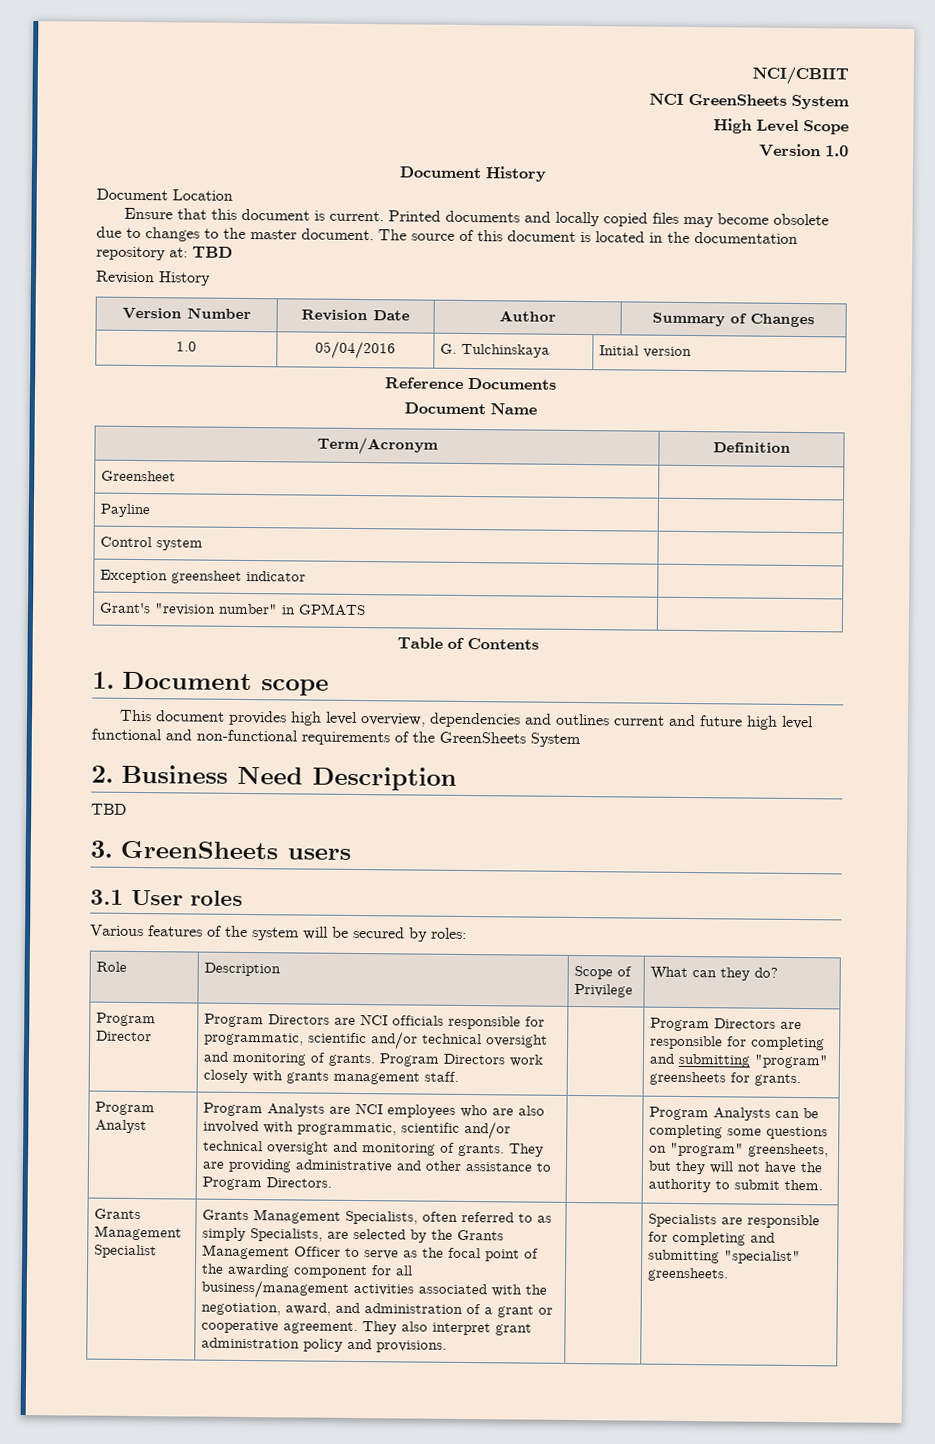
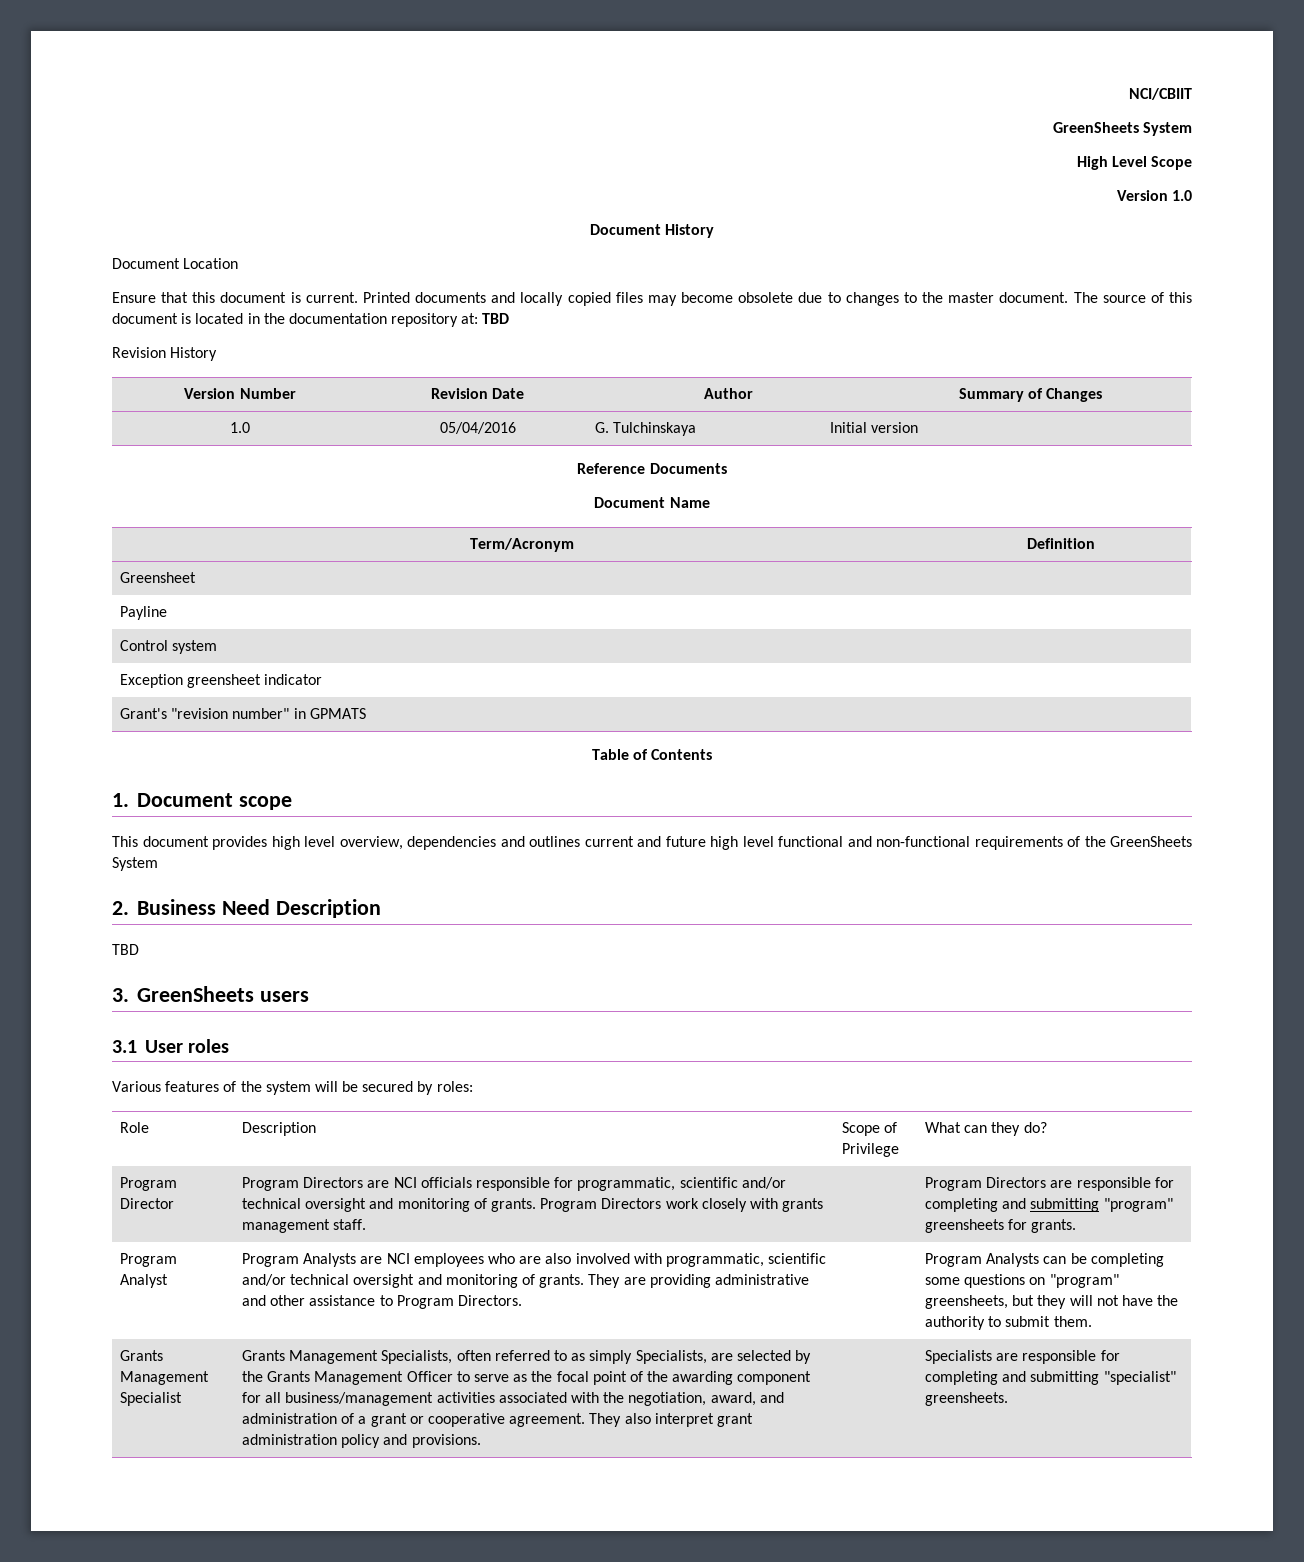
[649,93,684,105] NCI -> (1192, 94) none

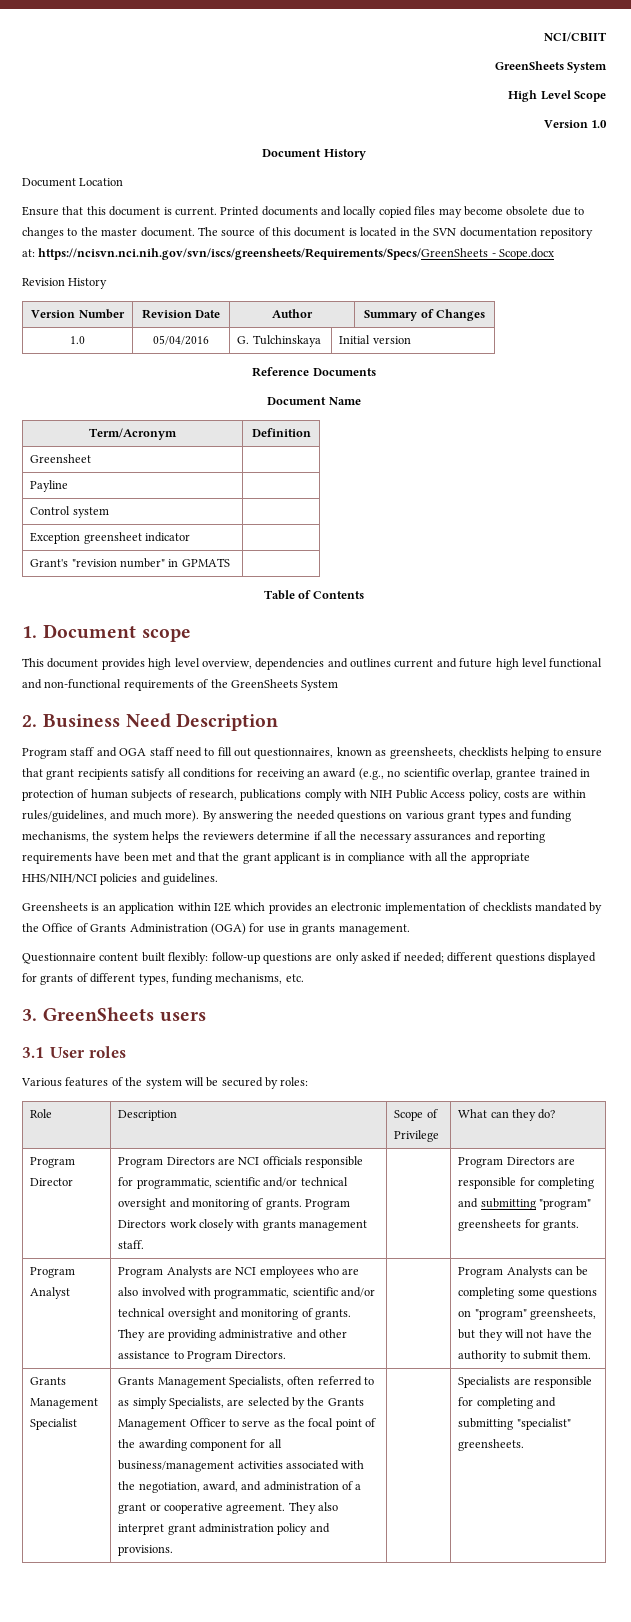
(285, 318) none -> [433,228,457,236] SVN
[482,313,510,324] TBD -> [38,248,555,260] https://ncisvn.nci.nih.gov/svn/iscs/greensheets/Requirements/Specs/GreenSheets - Scope.docx
[112,944,139,955] TBD -> [22,747,602,759] [22,768,590,780] [22,789,586,801] [22,810,572,822] [22,831,545,843] [22,852,530,864] [22,873,219,885] [22,902,603,914] [22,923,410,935] [22,952,596,964] [22,973,304,985] Program staff and OGA staff need to fill out questionnaires, known as greensheets, checklists helping to ensure that grant recipients satisfy all conditions for receiving an award (e.g., no scientific overlap, grantee trained in protection of human subjects of research, publications comply with NIH Public Access policy, costs are within rules/guidelines, and much more). By answering the needed questions on various grant types and funding mechanisms, the system helps the reviewers determine if all the necessary assurances and reporting requirements have been met and that the grant applicant is in compliance with all the appropriate HHS/NIH/NCI policies and guidelines. // Greensheets is an application within I2E which provides an electronic implementation of checklists mandated by the Office of Grants Administration (OGA) for use in grants management. // Questionnaire content built flexibly: follow-up questions are only asked if needed; different questions displayed for grants of different types, funding mechanisms, etc.

